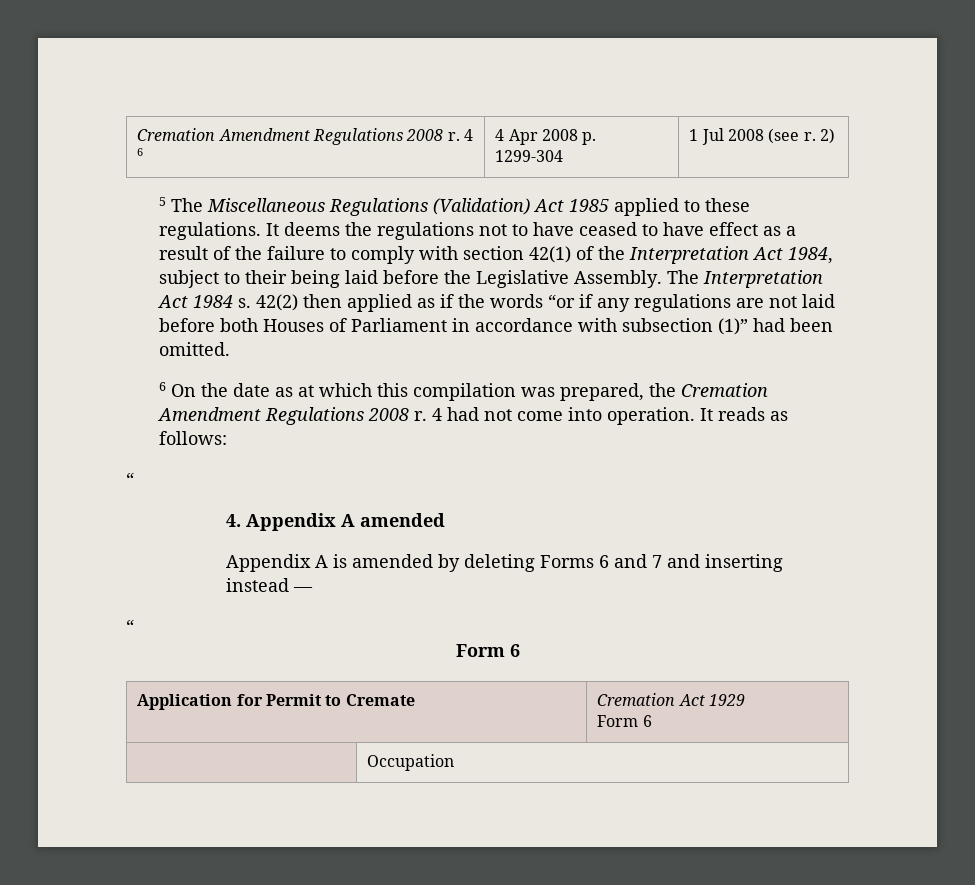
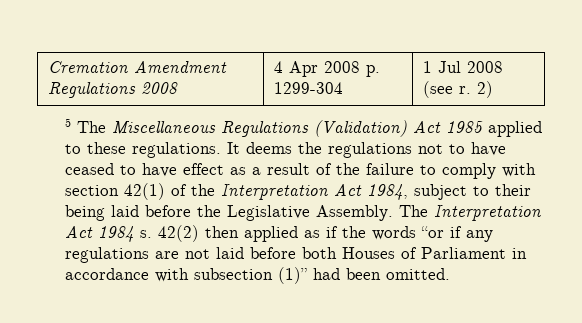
[137,128,474,145] [137,148,144,156] Cremation Amendment Regulations 2008 r. 4 6 -> [47,61,227,73] [47,82,178,98] Cremation Amendment Regulations 2008
[159,382,769,401] [157,407,789,425] [159,431,228,445] [126,472,134,486] [225,513,445,531] [225,554,783,572] [225,578,313,592] [126,619,134,633] [455,644,520,657] [137,694,415,710] [597,693,746,706] [597,715,652,727] [367,754,455,771] // 6 On the date as at which this compilation was prepared, the Cremation Amendment Regulations 2008 r. 4 had not come into operation. It reads as follows: // “ // 4. Appendix A amended // Appendix A is amended by deleting Forms 6 and 7 and inserting instead — // “ // Form 6 // Application for Permit to Cremate | Cremation Act 1929 // Form 6 // | Occupation -> (451, 274) none

